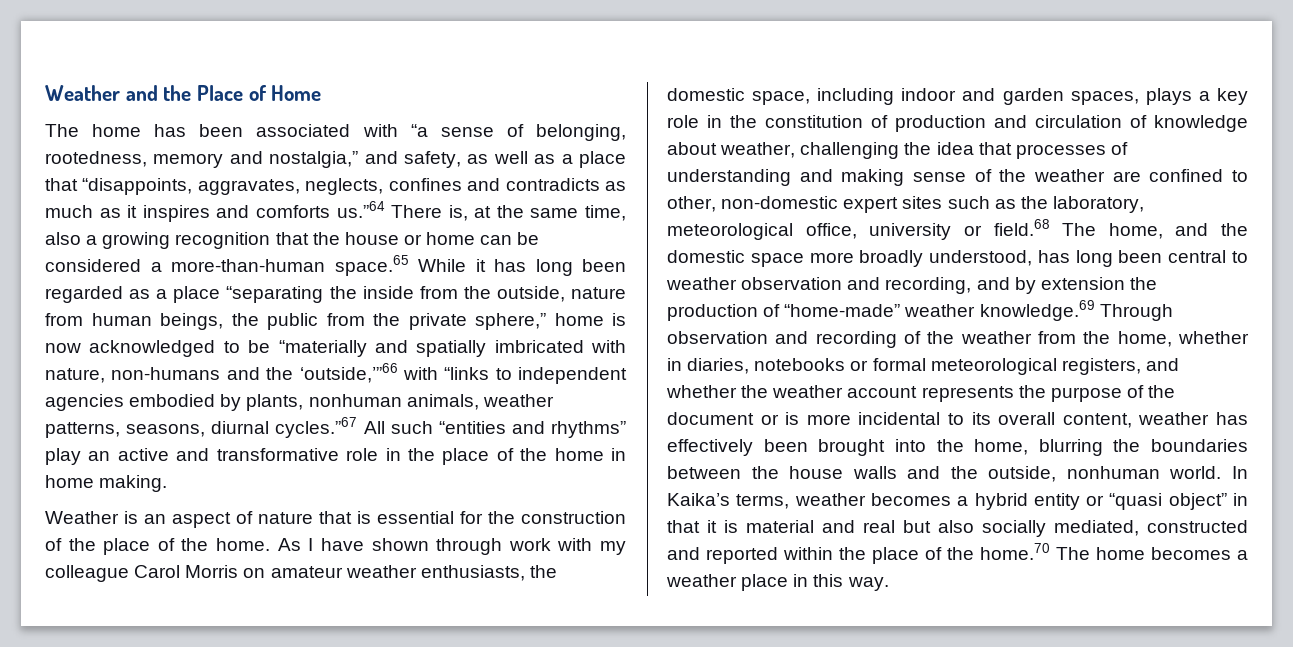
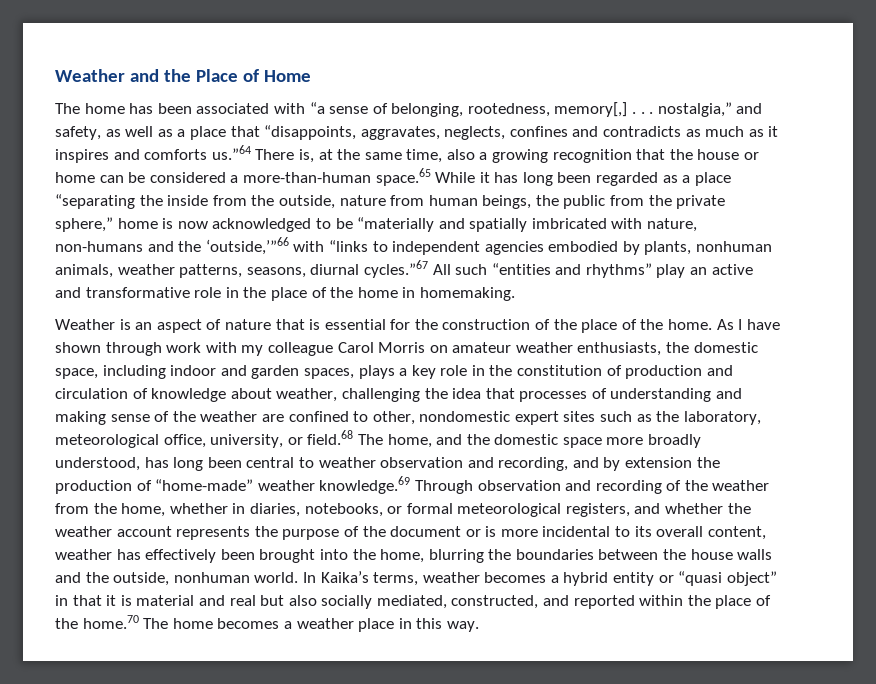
[153,151,263,168] memory and -> [554,102,654,117] memory[,] . . .
[45,475,168,492] home making. -> [419,287,515,301] homemaking.
[721,196,839,209] non-domestic -> [419,411,511,422] nondomestic
[869,223,952,240] university -> [210,434,284,448] university,
[754,358,846,371] notebooks -> [304,503,383,517] notebooks,
[1147,520,1248,533] constructed -> [451,595,539,609] constructed,

